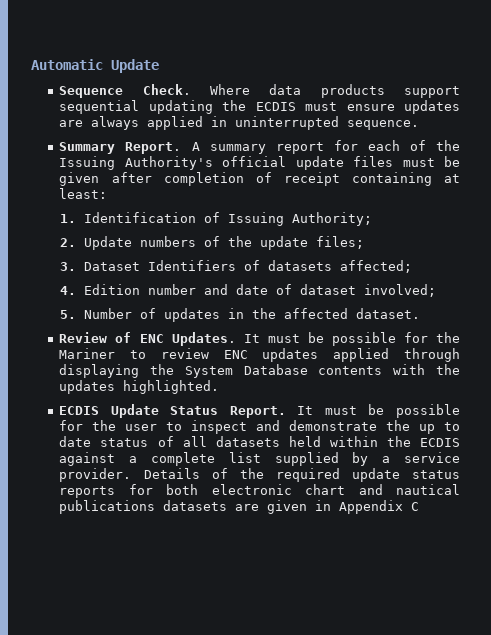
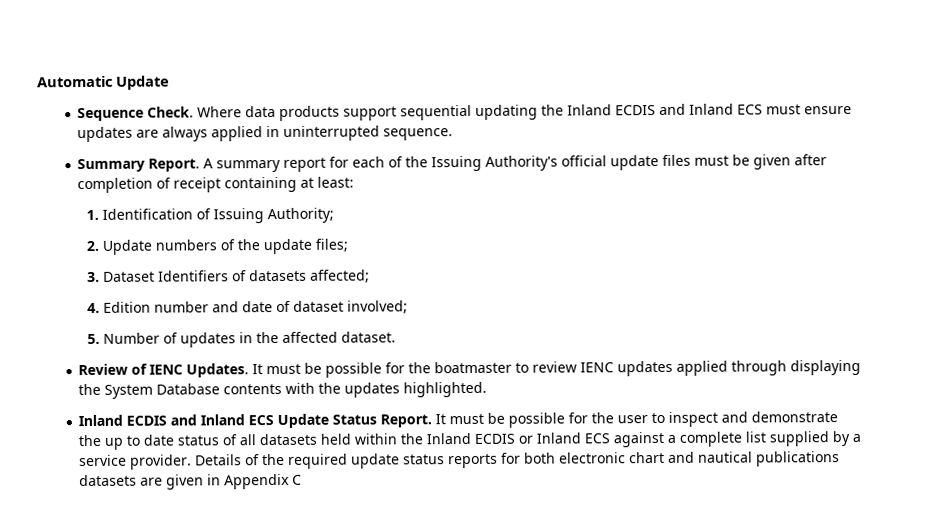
[255,102,296,111] ECDIS -> [567,103,764,116] Inland ECDIS and Inland ECS
[139,334,164,343] ENC -> [149,364,184,375] IENC
[59,348,116,359] Mariner -> [434,361,513,374] boatmaster
[223,350,248,359] ENC -> [580,362,615,373] IENC
[59,406,100,415] ECDIS -> [78,414,275,427] Inland ECDIS and Inland ECS
[419,438,460,447] ECDIS -> [426,432,611,445] Inland ECDIS or Inland ECS

